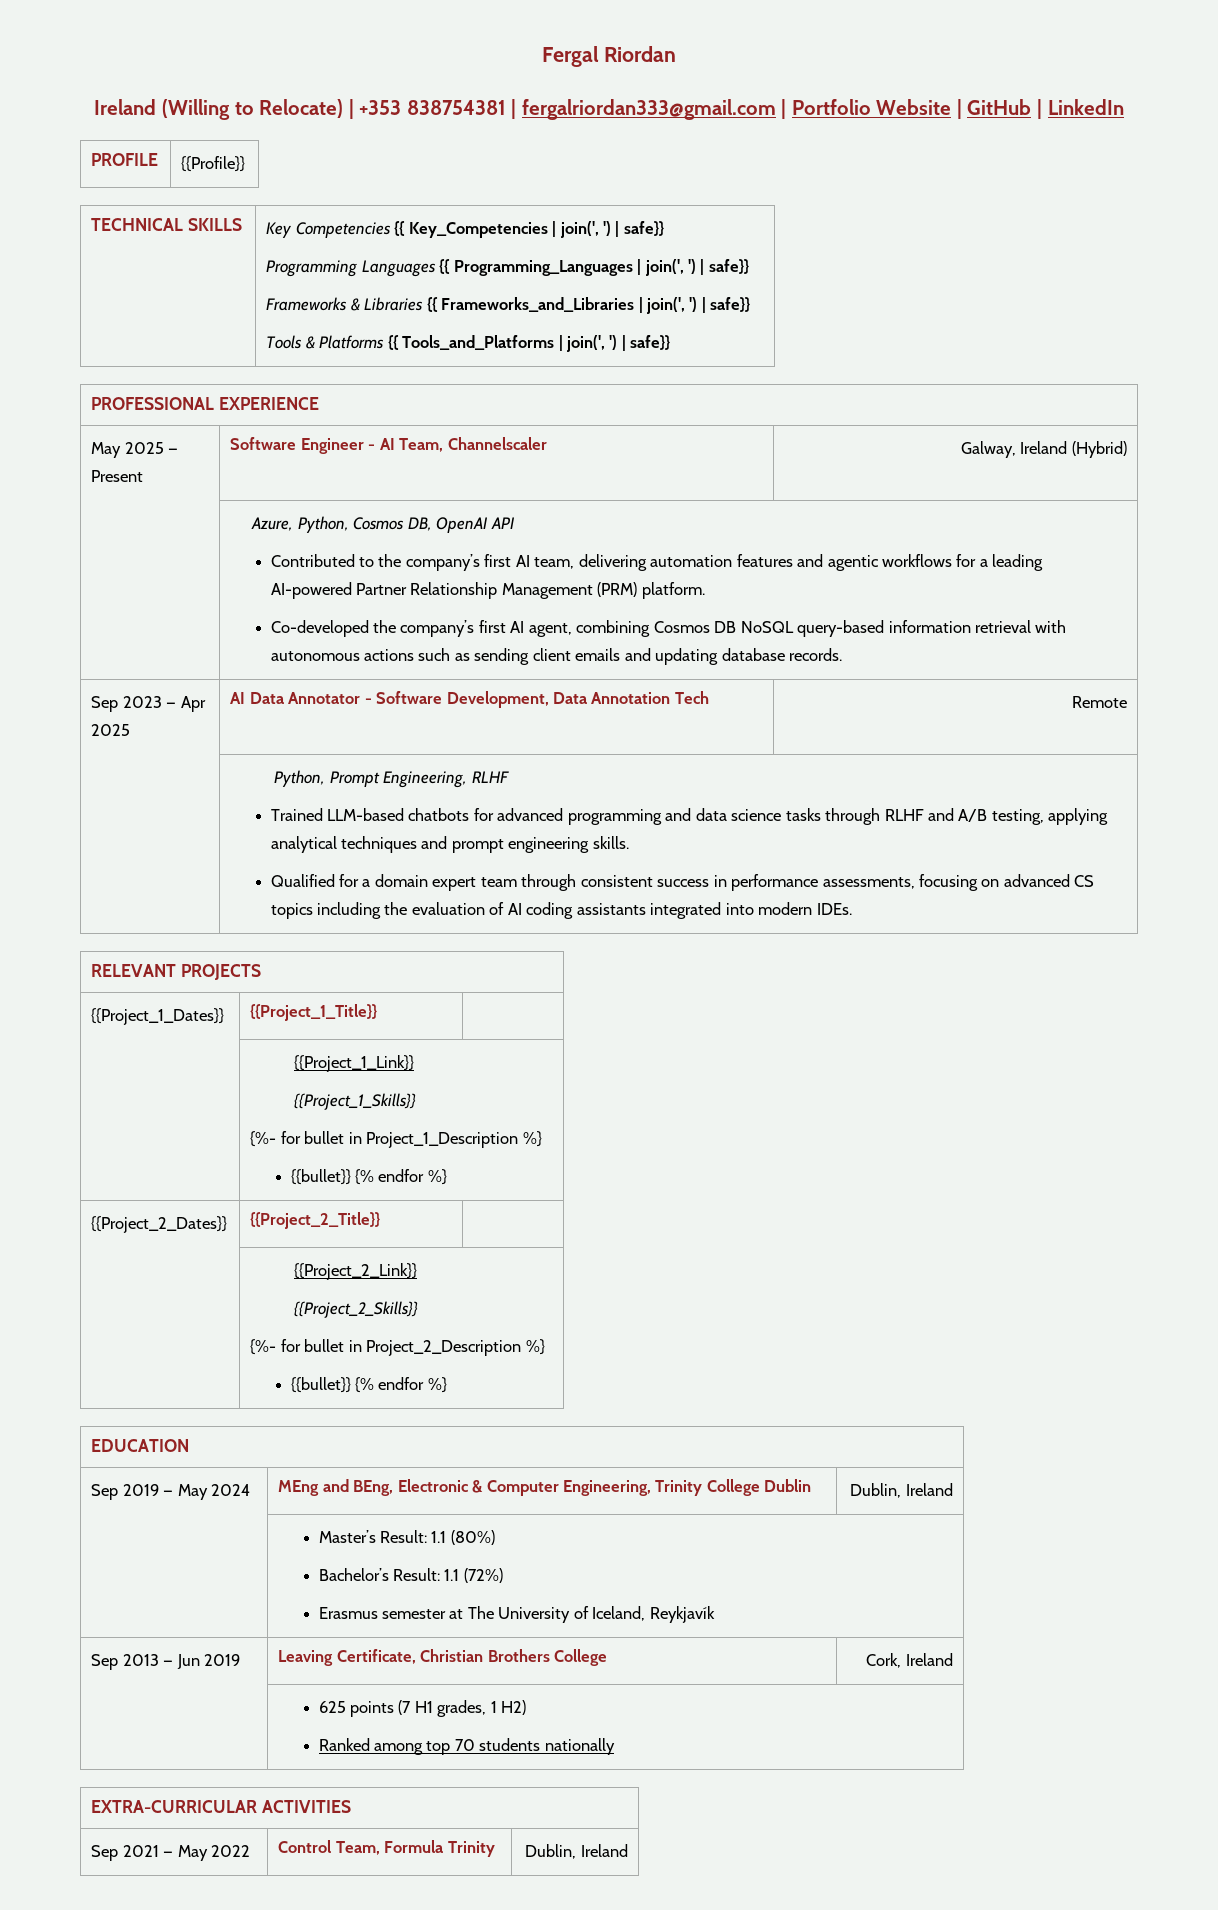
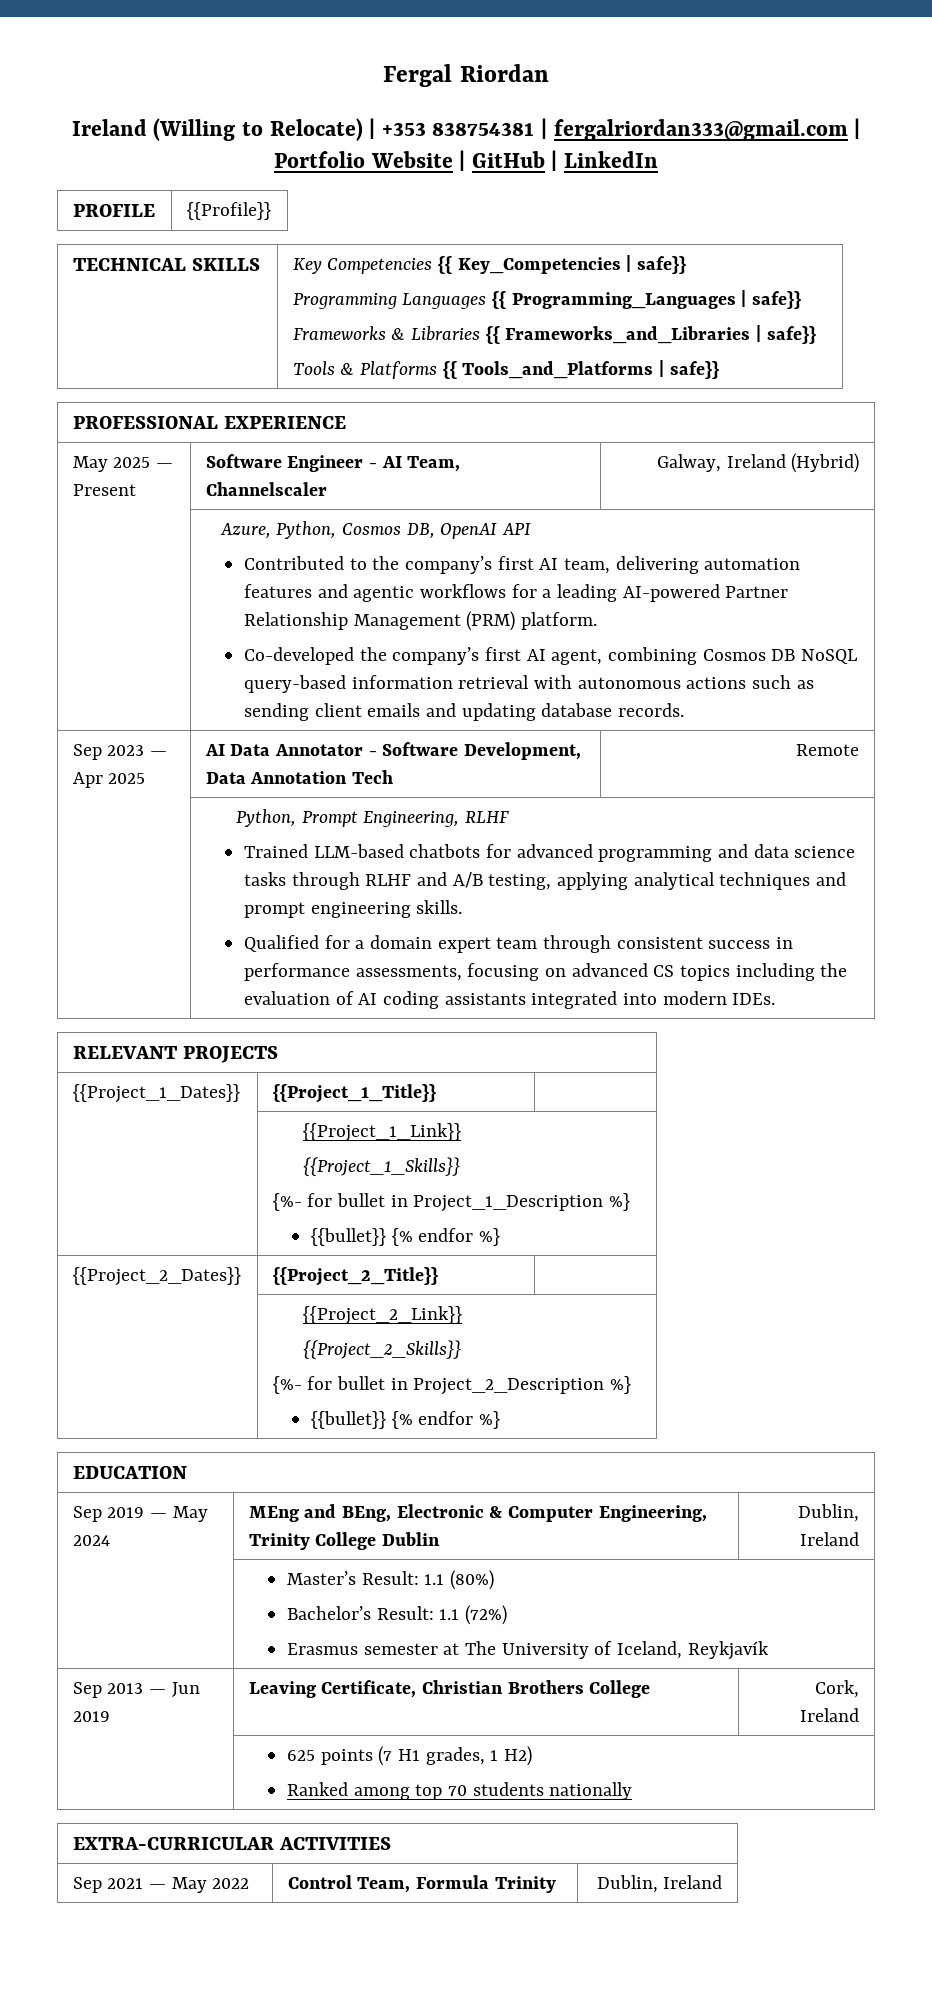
[559,221,620,238] join(', ') | -> (632, 263) none
[644,259,705,276] join(', ') | -> (747, 298) none
[646,297,706,314] join(', ') | -> (761, 333) none
[565,335,626,352] join(', ') | -> (664, 368) none

